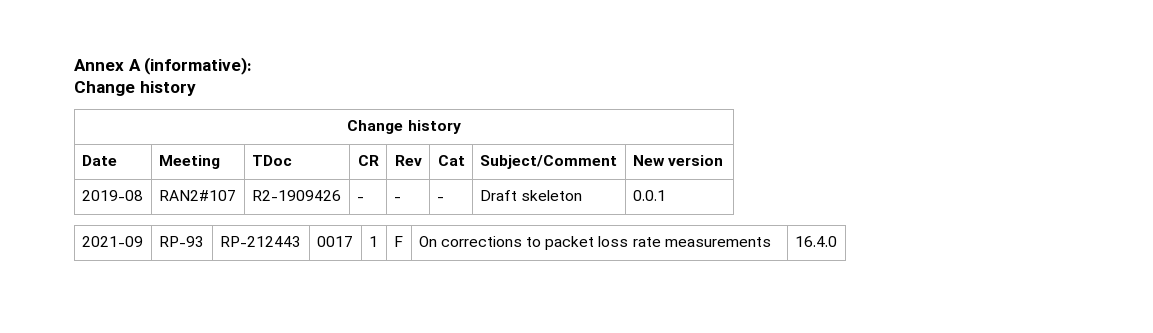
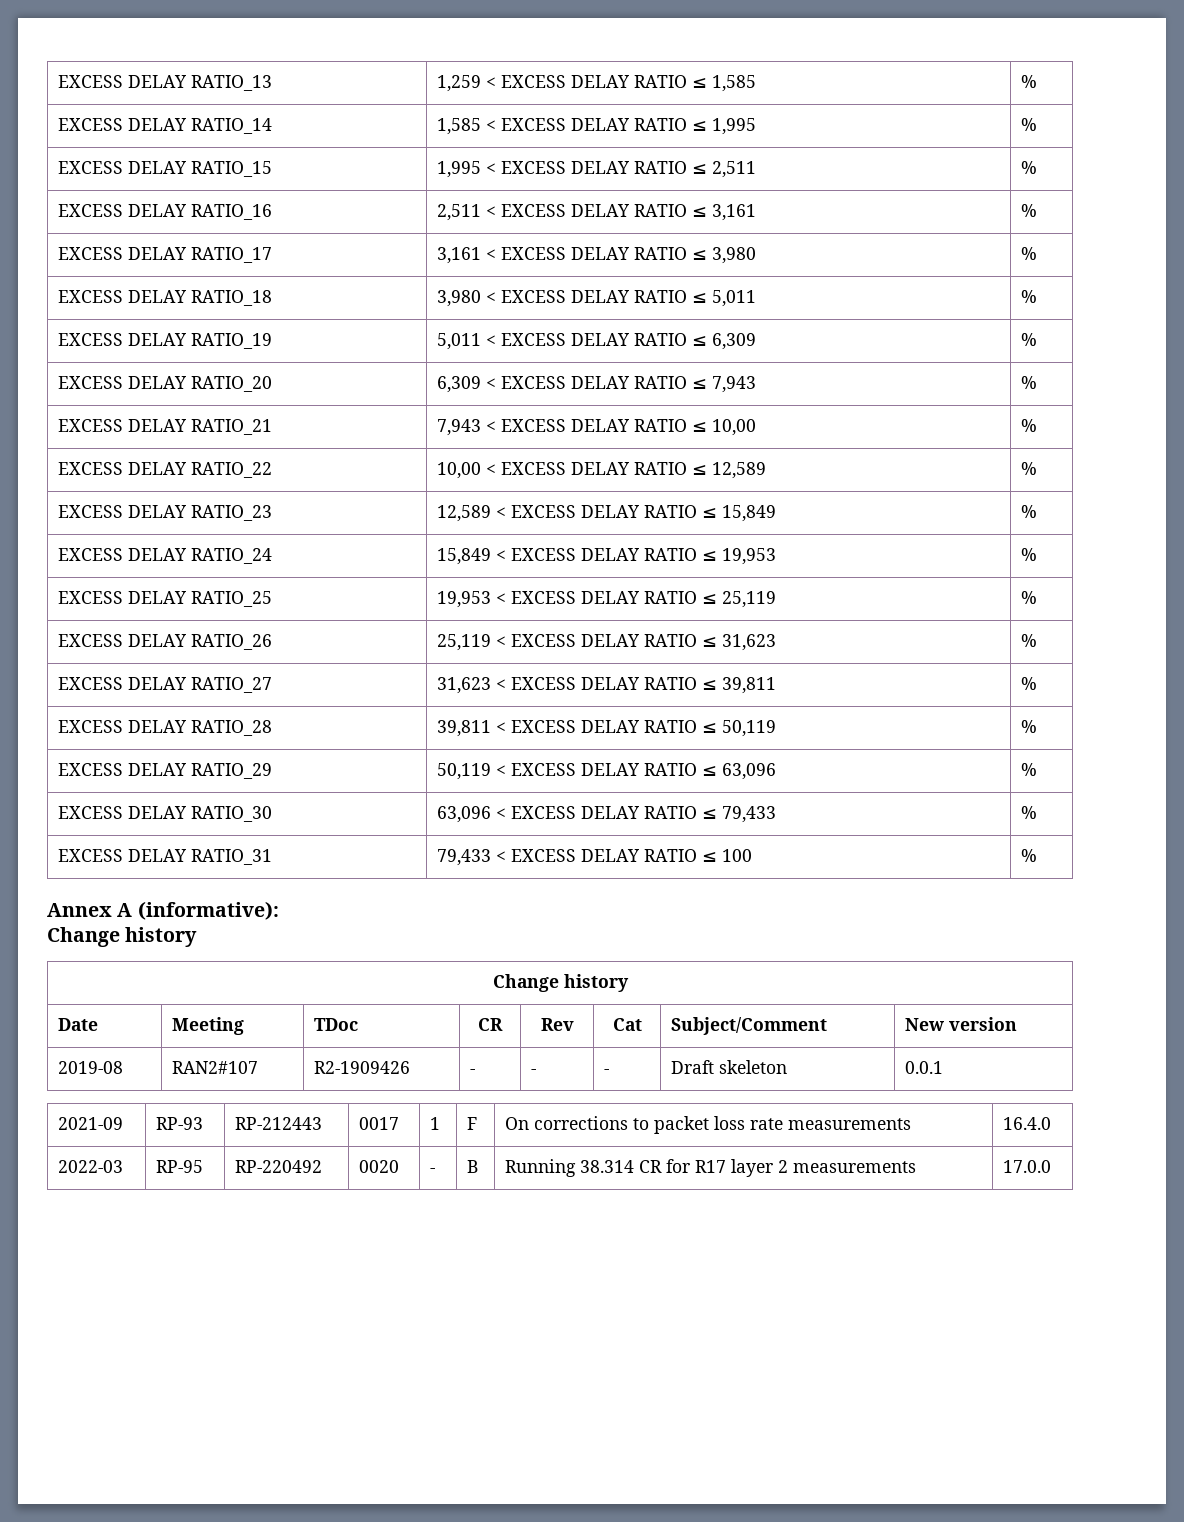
(74, 65) none -> [57,75,272,91] [436,75,756,92] [1020,75,1037,88] [57,118,272,134] [436,118,756,135] [1020,118,1037,131] [57,161,272,177] [436,161,756,178] [1020,161,1037,174] [57,204,272,220] [436,204,756,221] [1020,204,1037,217] [57,247,272,263] [436,247,756,264] [1020,247,1037,260] [57,290,272,306] [436,290,756,307] [1020,290,1037,303] [57,333,272,349] [436,333,756,350] [1020,333,1037,346] [57,376,272,392] [436,376,756,393] [1020,376,1037,389] [57,419,272,435] [436,419,756,436] [1020,419,1037,432] [57,462,272,478] [436,462,766,479] [1020,462,1037,475] [57,505,272,521] [436,505,776,522] [1020,505,1037,518] [57,548,272,564] [436,548,776,565] [1020,548,1037,561] [57,591,272,607] [436,591,776,608] [1020,591,1037,604] [57,634,272,650] [436,634,776,651] [1020,634,1037,647] [57,677,272,693] [436,677,776,694] [1020,677,1037,690] [57,720,272,736] [436,720,776,737] [1020,720,1037,733] [57,763,272,779] [436,763,776,780] [1020,763,1037,776] [57,806,272,822] [436,806,776,823] [1020,806,1037,819] [57,849,272,865] [436,849,752,866] [1020,849,1037,862] EXCESS DELAY RATIO_13 | 1,259 < EXCESS DELAY RATIO ≤ 1,585 | % // EXCESS DELAY RATIO_14 | 1,585 < EXCESS DELAY RATIO ≤ 1,995 | % // EXCESS DELAY RATIO_15 | 1,995 < EXCESS DELAY RATIO ≤ 2,511 | % // EXCESS DELAY RATIO_16 | 2,511 < EXCESS DELAY RATIO ≤ 3,161 | % // EXCESS DELAY RATIO_17 | 3,161 < EXCESS DELAY RATIO ≤ 3,980 | % // EXCESS DELAY RATIO_18 | 3,980 < EXCESS DELAY RATIO ≤ 5,011 | % // EXCESS DELAY RATIO_19 | 5,011 < EXCESS DELAY RATIO ≤ 6,309 | % // EXCESS DELAY RATIO_20 | 6,309 < EXCESS DELAY RATIO ≤ 7,943 | % // EXCESS DELAY RATIO_21 | 7,943 < EXCESS DELAY RATIO ≤ 10,00 | % // EXCESS DELAY RATIO_22 | 10,00 < EXCESS DELAY RATIO ≤ 12,589 | % // EXCESS DELAY RATIO_23 | 12,589 < EXCESS DELAY RATIO ≤ 15,849 | % // EXCESS DELAY RATIO_24 | 15,849 < EXCESS DELAY RATIO ≤ 19,953 | % // EXCESS DELAY RATIO_25 | 19,953 < EXCESS DELAY RATIO ≤ 25,119 | % // EXCESS DELAY RATIO_26 | 25,119 < EXCESS DELAY RATIO ≤ 31,623 | % // EXCESS DELAY RATIO_27 | 31,623 < EXCESS DELAY RATIO ≤ 39,811 | % // EXCESS DELAY RATIO_28 | 39,811 < EXCESS DELAY RATIO ≤ 50,119 | % // EXCESS DELAY RATIO_29 | 50,119 < EXCESS DELAY RATIO ≤ 63,096 | % // EXCESS DELAY RATIO_30 | 63,096 < EXCESS DELAY RATIO ≤ 79,433 | % // EXCESS DELAY RATIO_31 | 79,433 < EXCESS DELAY RATIO ≤ 100 | % //
(837, 241) none -> [57,1160,123,1173] [155,1160,203,1173] [234,1160,322,1173] [358,1160,399,1173] [429,1168,435,1173] [466,1160,478,1173] [504,1159,916,1177] [1002,1160,1051,1173] // 2022-03 | RP-95 | RP-220492 | 0020 | - | B | Running 38.314 CR for R17 layer 2 measurements | 17.0.0

